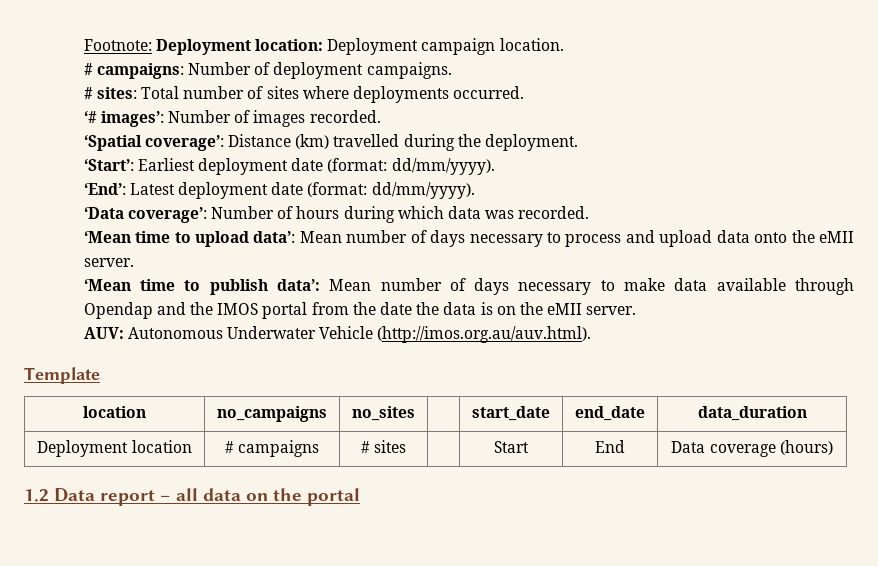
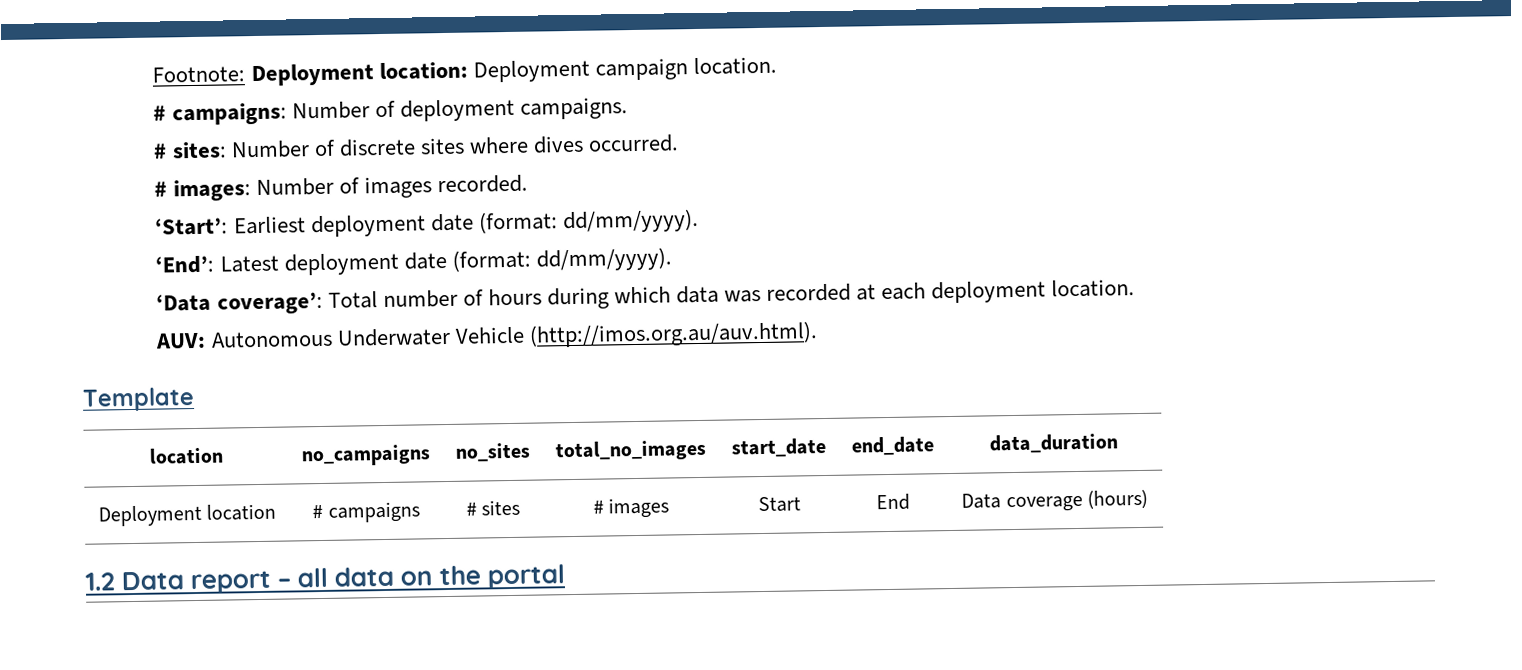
[141,86,264,99] Total number of -> [230,138,416,159] Number of discrete
[353,86,450,103] deployments -> [532,135,584,154] dives
[83,111,164,127] ‘# images’: -> [154,179,251,202] # images:
[83,134,579,151] // ‘Spatial coverage’: Distance (km) travelled during the deployment. -> (528, 184) none
[211,206,275,219] Number -> [327,289,458,309] Total number
[518,206,590,219] [83,230,855,247] [83,258,134,267] [83,278,854,295] [83,302,637,319] recorded. // ‘Mean time to upload data’: Mean number of days necessary to process and upload data onto the eMII server. // ‘Mean time to publish data’: Mean number of days necessary to make data available through Opendap and the IMOS portal from the date the data is on the eMII server. -> [766,279,1136,304] recorded at each deployment location.
(415, 413) none -> [554,439,706,462] total_no_images
(407, 446) none -> [592,497,670,519] # images

